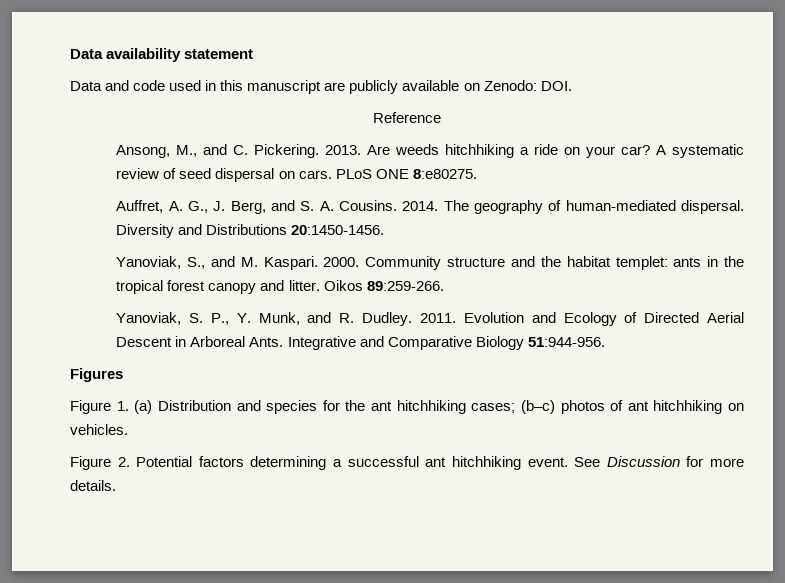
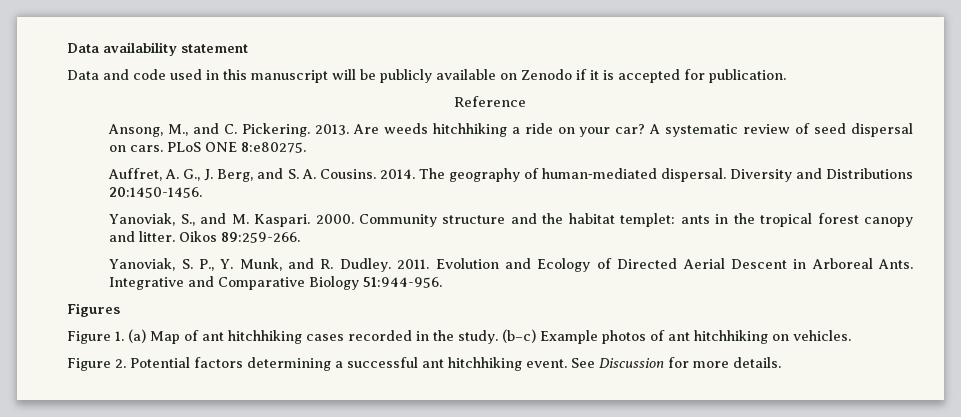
[324,82,346,91] are -> [332,69,376,80] will be
[483,80,572,91] Zenodo: DOI. -> [521,69,786,83] Zenodo if it is accepted for publication.
[157,400,555,414] Distribution and species for the ant hitchhiking cases; (b–c) -> [150,329,598,344] Map of ant hitchhiking cases recorded in the study. (b–c) Example

